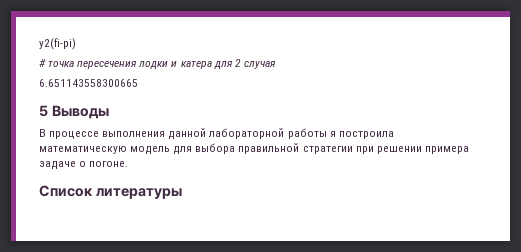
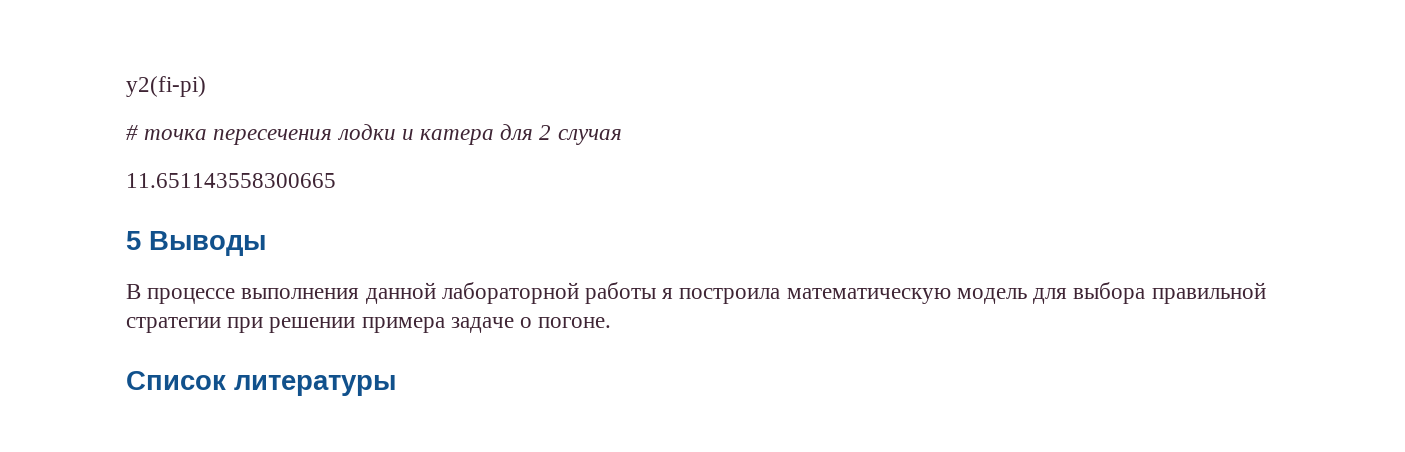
[39,79,138,87] 6.651143558300665 -> [126,173,336,188] 11.651143558300665

